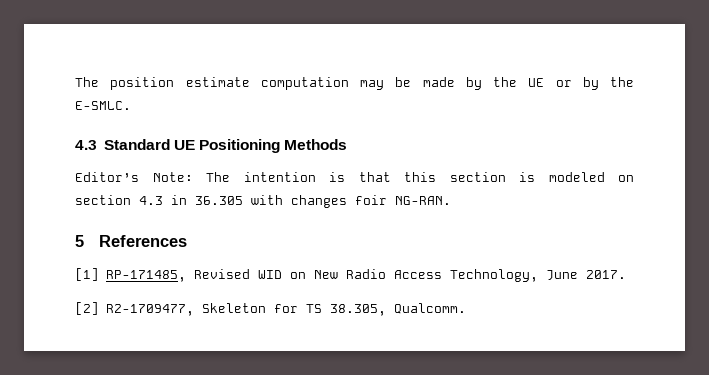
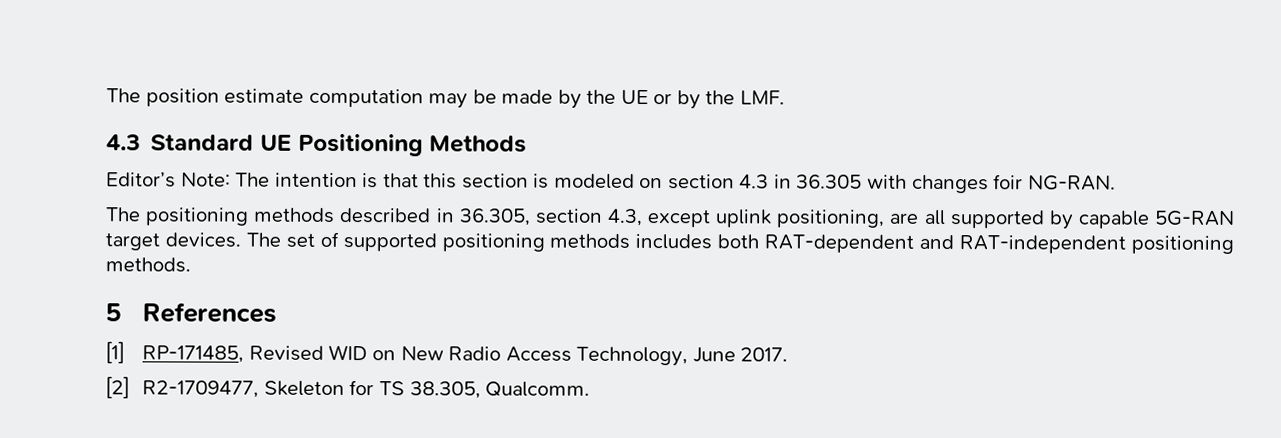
[75,101,131,110] E-SMLC. -> [739,90,785,105] LMF.
(451, 200) none -> [105,207,1235,230] [105,231,1234,254] [105,257,191,273] // The positioning methods described in 36.305, section 4.3, except uplink positioning, are all supported by capable 5G-RAN target devices. The set of supported positioning methods includes both RAT-dependent and RAT-independent positioning methods.

